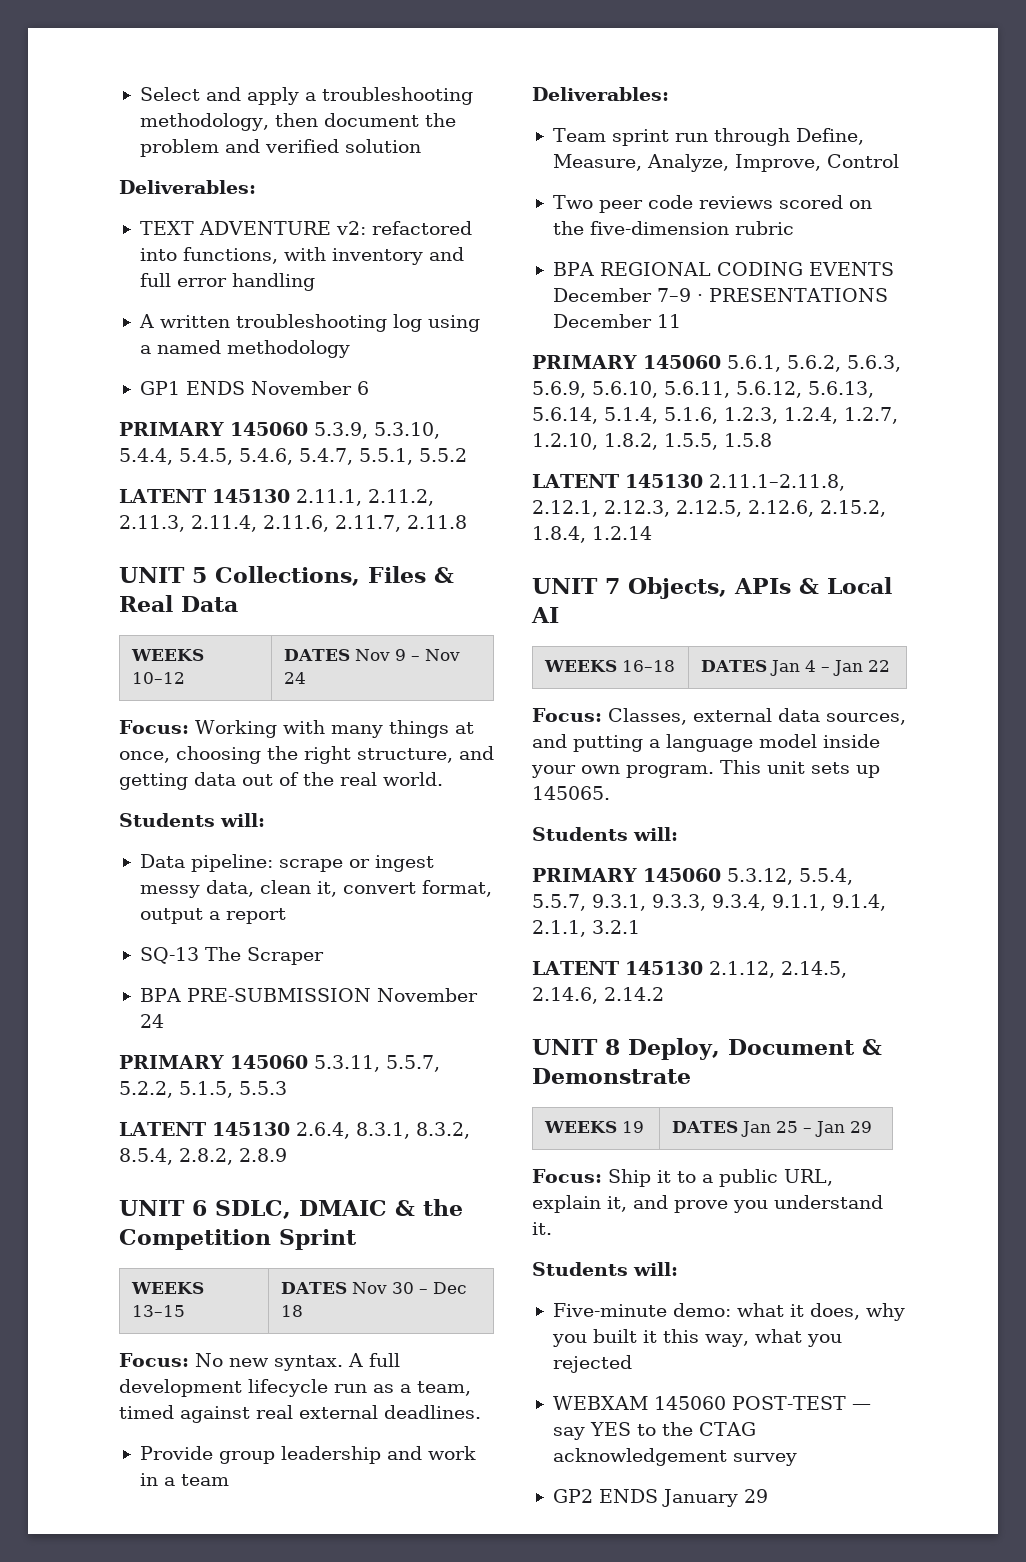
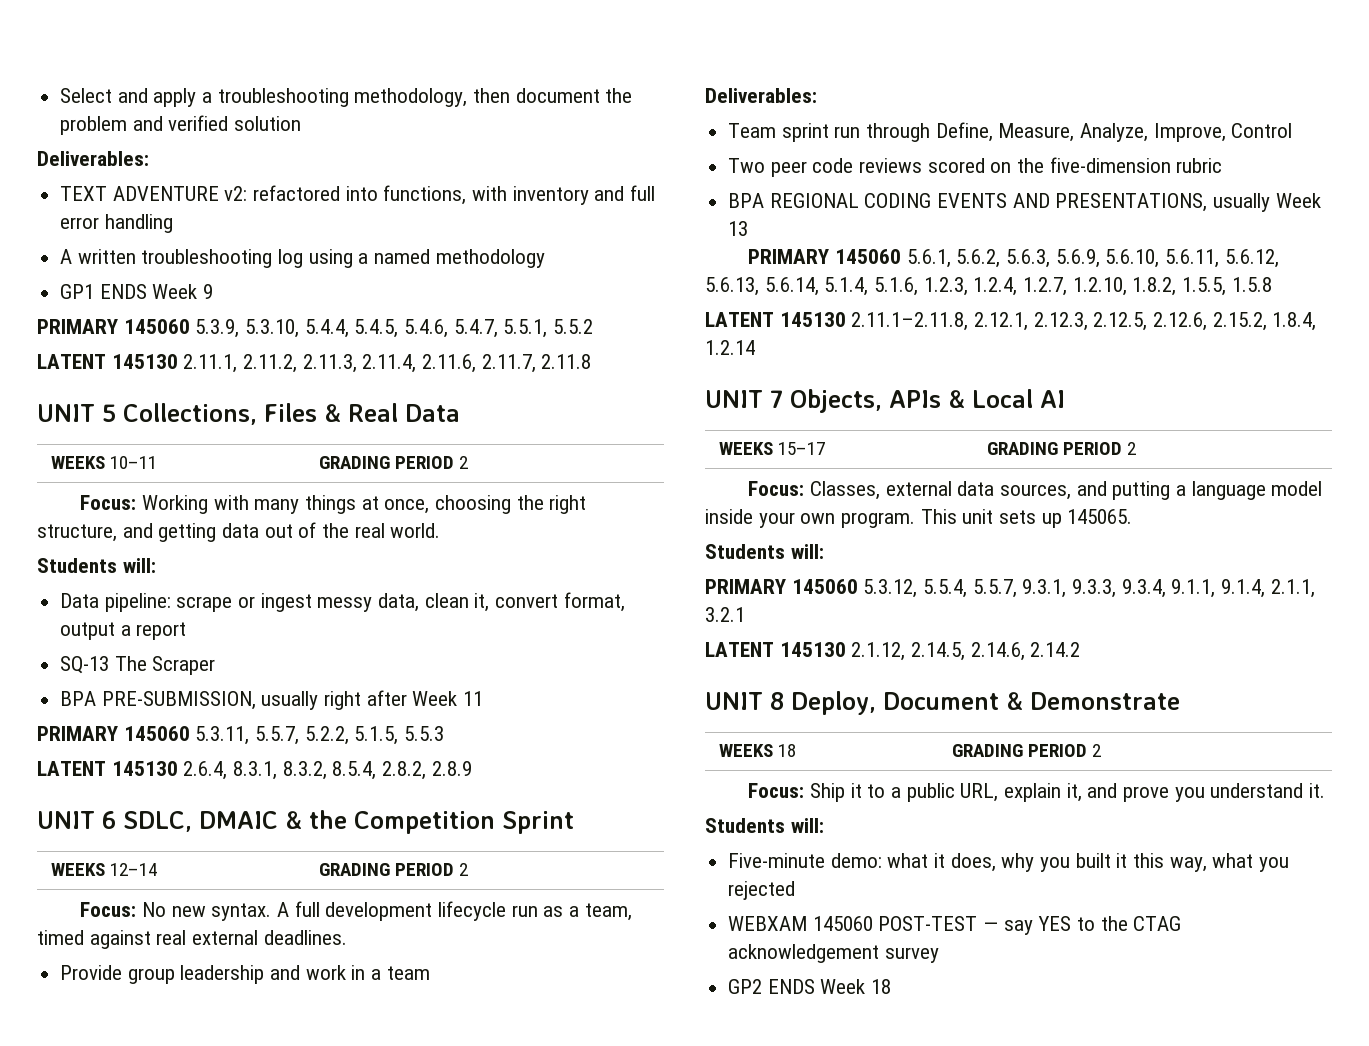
[250,381,369,395] November 6 -> [152,284,214,299] Week 9
[132,672,186,684] [284,649,461,661] [284,672,307,684] 10–12 | DATES Nov 9 – Nov 24 -> [110,456,158,469] [318,456,469,469] 10–11 | GRADING PERIOD 2
[186,988,478,1002] [139,1014,164,1028] PRE-SUBMISSION November 24 -> [101,690,484,710] PRE-SUBMISSION, usually right after Week 11
[132,1305,186,1317] [281,1282,468,1294] [281,1305,304,1317] 13–15 | DATES Nov 30 – Dec 18 -> [110,863,158,876] [318,863,469,876] 12–14 | GRADING PERIOD 2
[552,288,888,302] [552,314,681,328] December 7–9 · PRESENTATIONS December 11 -> [1012,193,1321,212] [728,221,749,236] AND PRESENTATIONS, usually Week 13
[622,660,676,672] [701,660,891,676] 16–18 | DATES Jan 4 – Jan 22 -> [778,442,826,455] [986,442,1137,455] 15–17 | GRADING PERIOD 2
[622,1121,645,1133] [672,1121,873,1137] 19 | DATES Jan 25 – Jan 29 -> [778,744,797,757] [951,744,1102,757] 18 | GRADING PERIOD 2
[661,1489,768,1507] January 29 -> [820,979,892,994] Week 18

